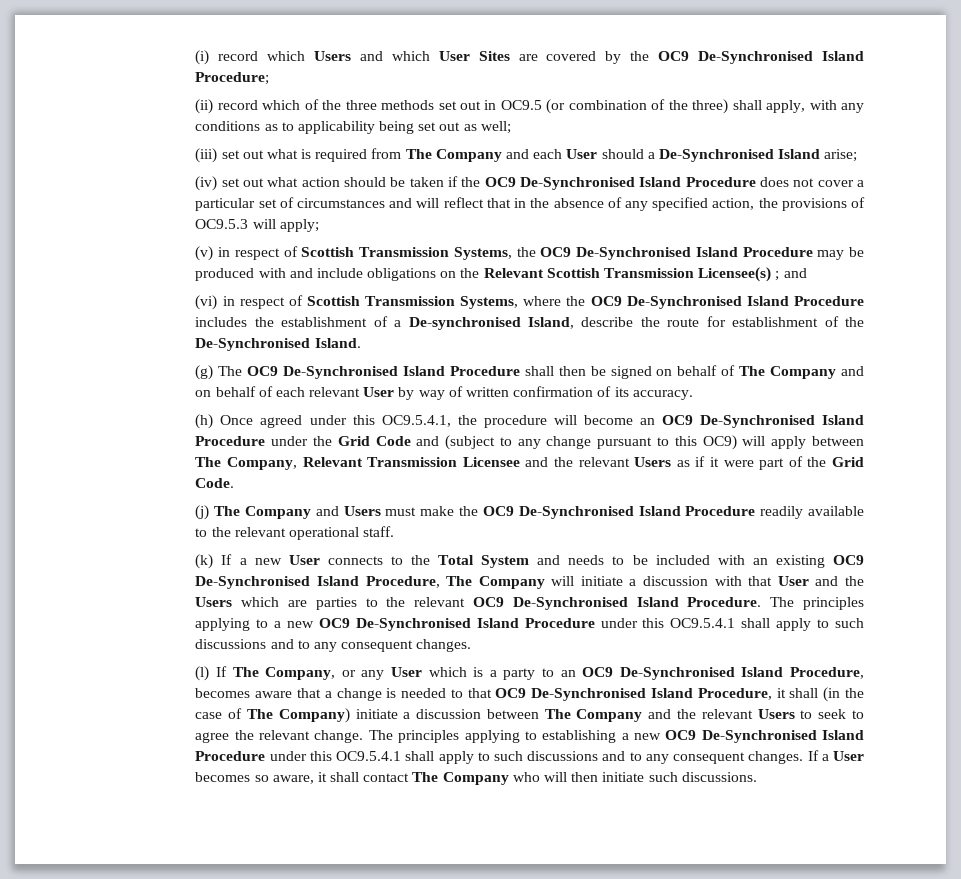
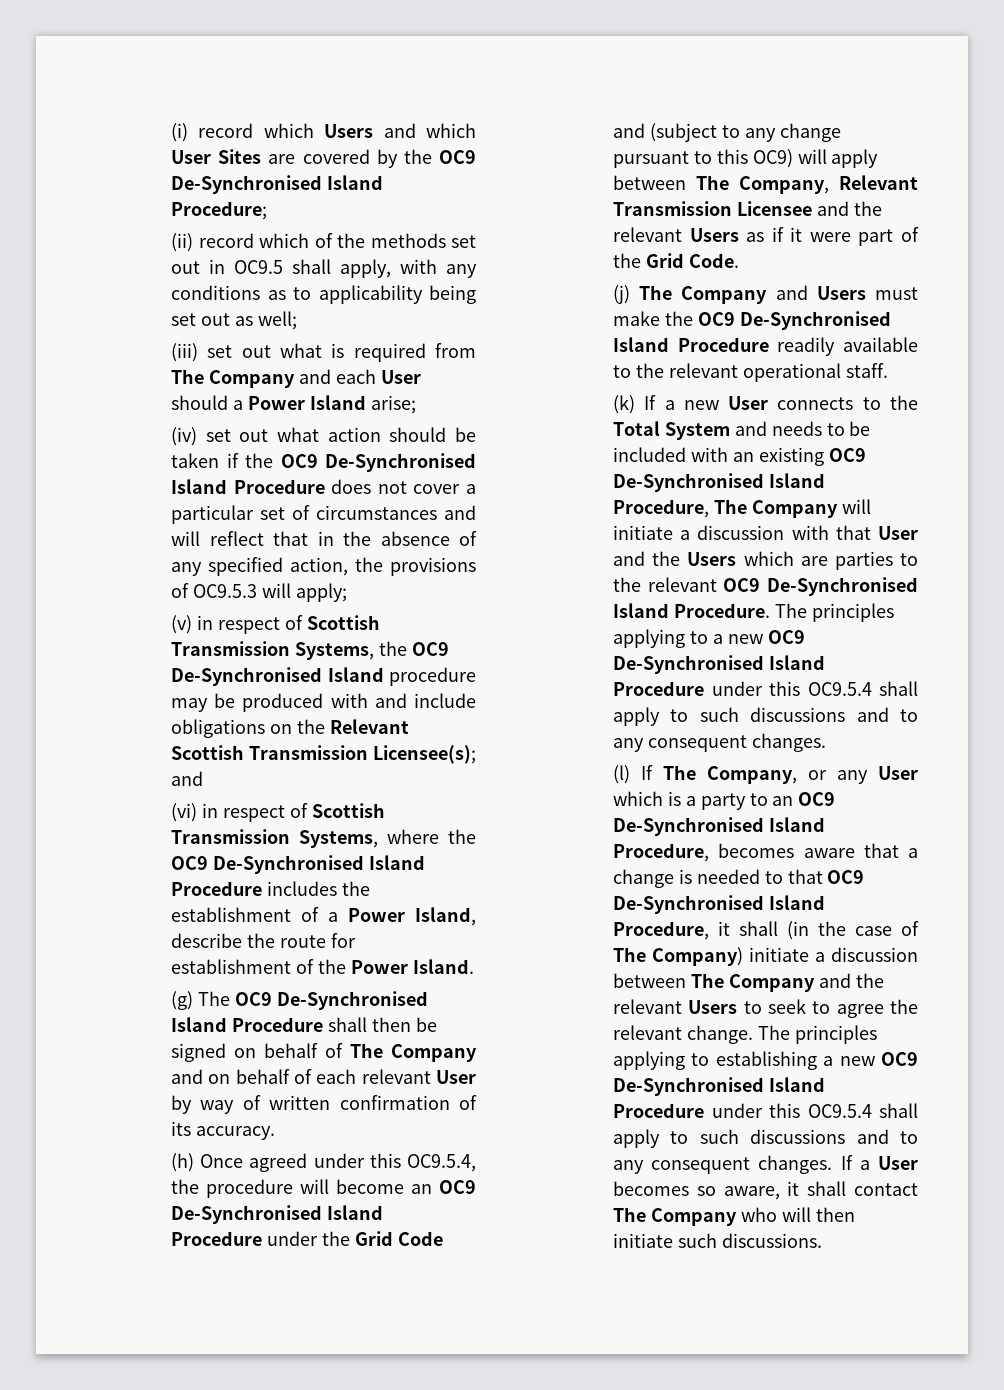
[345,100,377,110] three -> (366, 240) none
[546,99,729,114] (or combination of the three) -> (284, 267) none
[658,149,774,162] De-Synchronised -> [247,396,305,410] Power
[742,247,813,257] Procedure -> [389,667,476,686] procedure
[698,267,780,282] Licensee(s) ; -> [373,745,476,764] Licensee(s);
[408,317,521,330] De-synchronised -> [348,908,406,922] Power
[195,338,311,351] De-Synchronised -> [350,960,408,974] Power
[381,415,451,427] OC9.5.4.1, -> [406,1154,476,1172] OC9.5.4,
[670,618,736,628] OC9.5.4.1 -> [807,682,872,696] OC9.5.4
[336,751,402,761] OC9.5.4.1 -> [807,1104,872,1118] OC9.5.4

